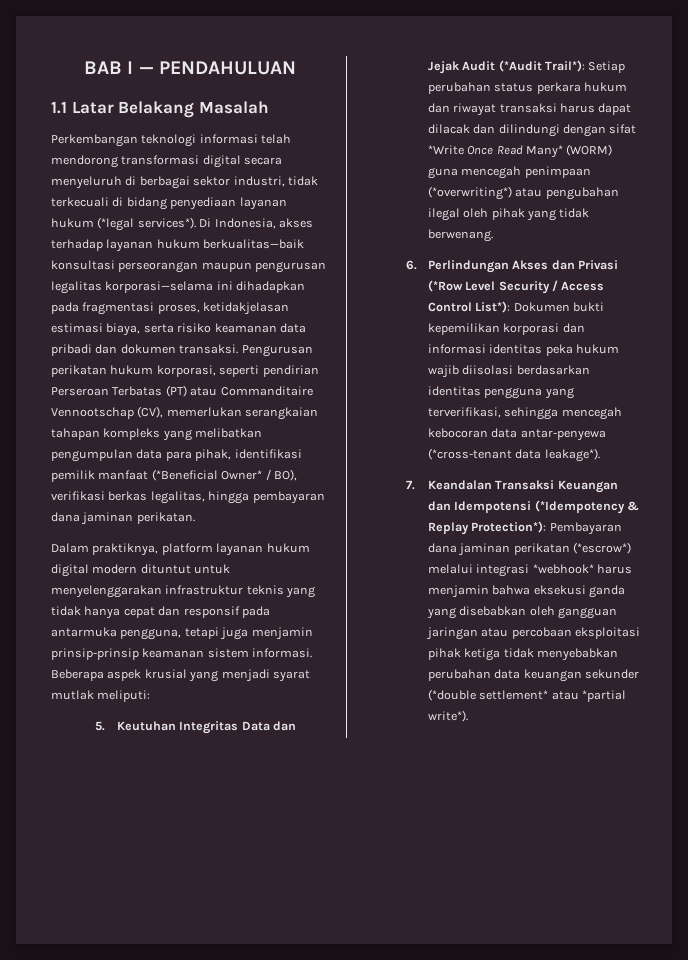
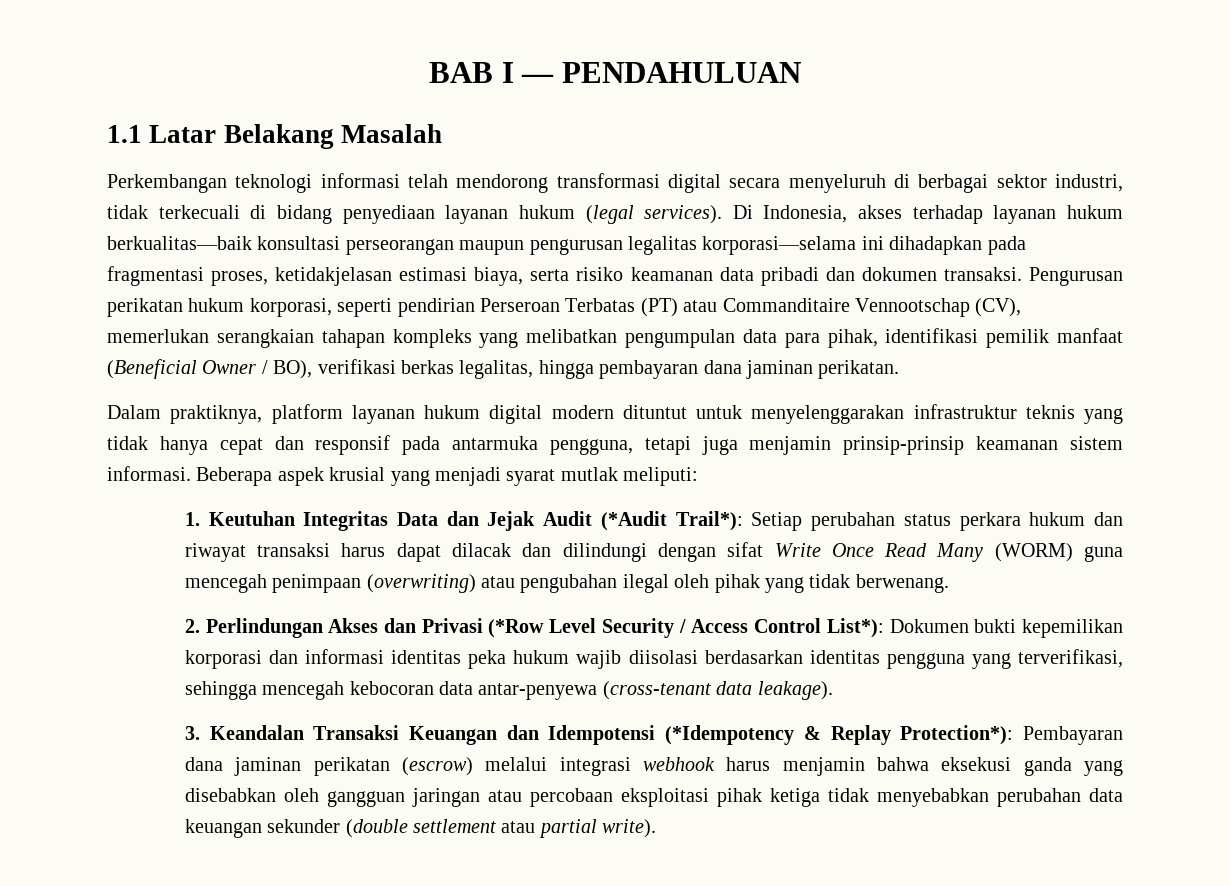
[97,217,196,231] (*legal services*). -> [585,205,723,224] (legal services).
[151,469,263,481] (*Beneficial Owner* -> [107,359,257,379] (Beneficial Owner
[94,721,105,731] 5. -> [184,512,200,526] 1.
[427,145,464,155] *Write -> [774,543,821,557] Write
[525,145,563,158] Many* -> [936,543,984,562] Many
[427,186,512,200] (*overwriting*) -> [366,574,476,593] (overwriting)
[405,260,417,270] 6. -> [184,619,200,633] 2.
[427,448,600,462] [405,480,415,490] (*cross-tenant data leakage*). // 7. -> [602,681,833,700] [184,726,200,740] (cross-tenant data leakage). // 3.
[572,542,631,554] (*escrow*) -> [401,757,473,776] (escrow)
[532,564,594,574] *webhook* -> [642,757,715,771] webhook
[427,689,626,702] [427,710,468,722] (*double settlement* atau *partial write*). -> [345,819,657,838] (double settlement atau partial write).

